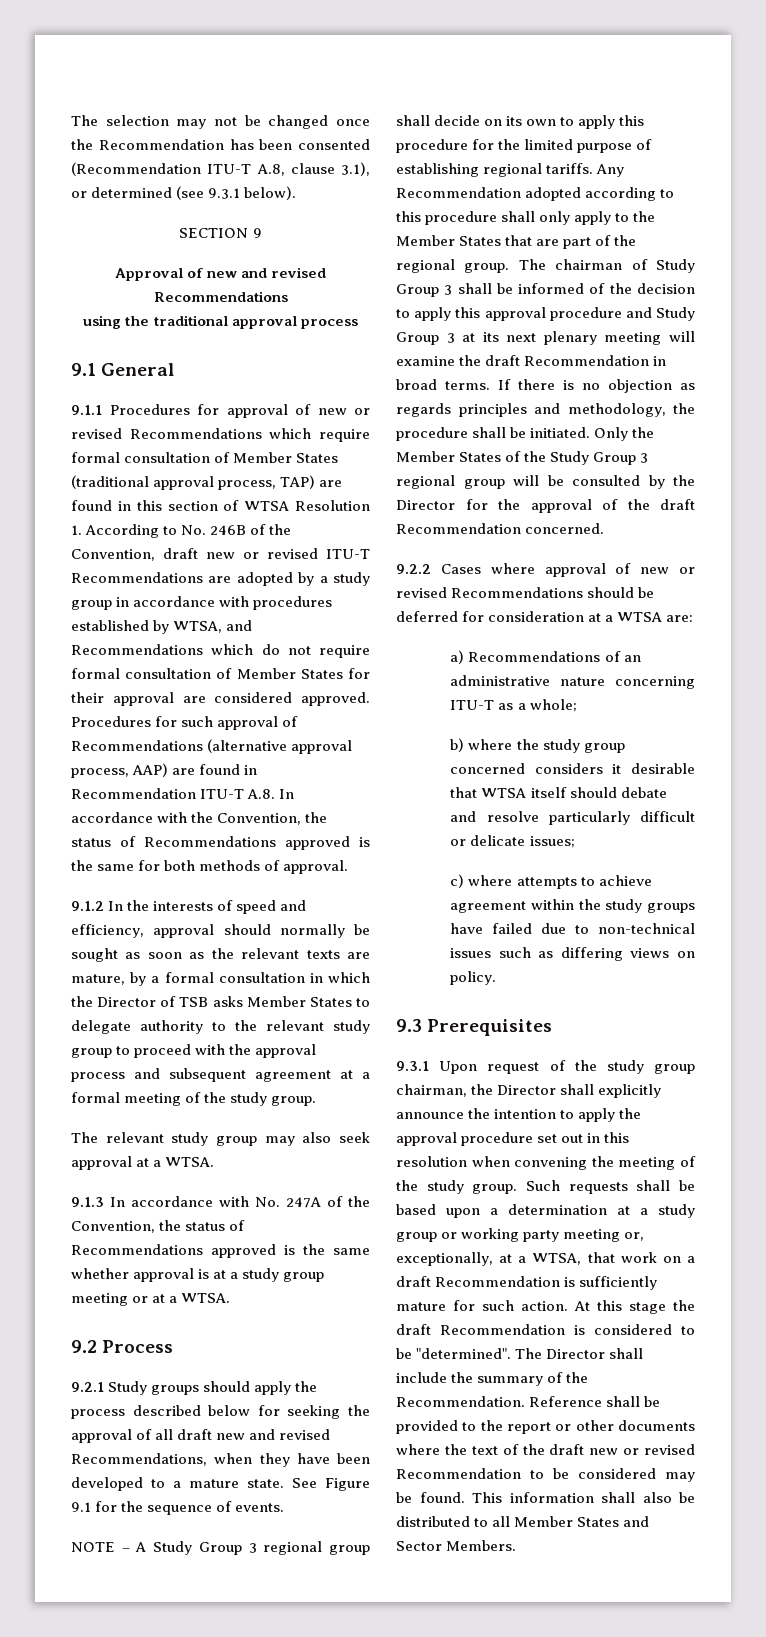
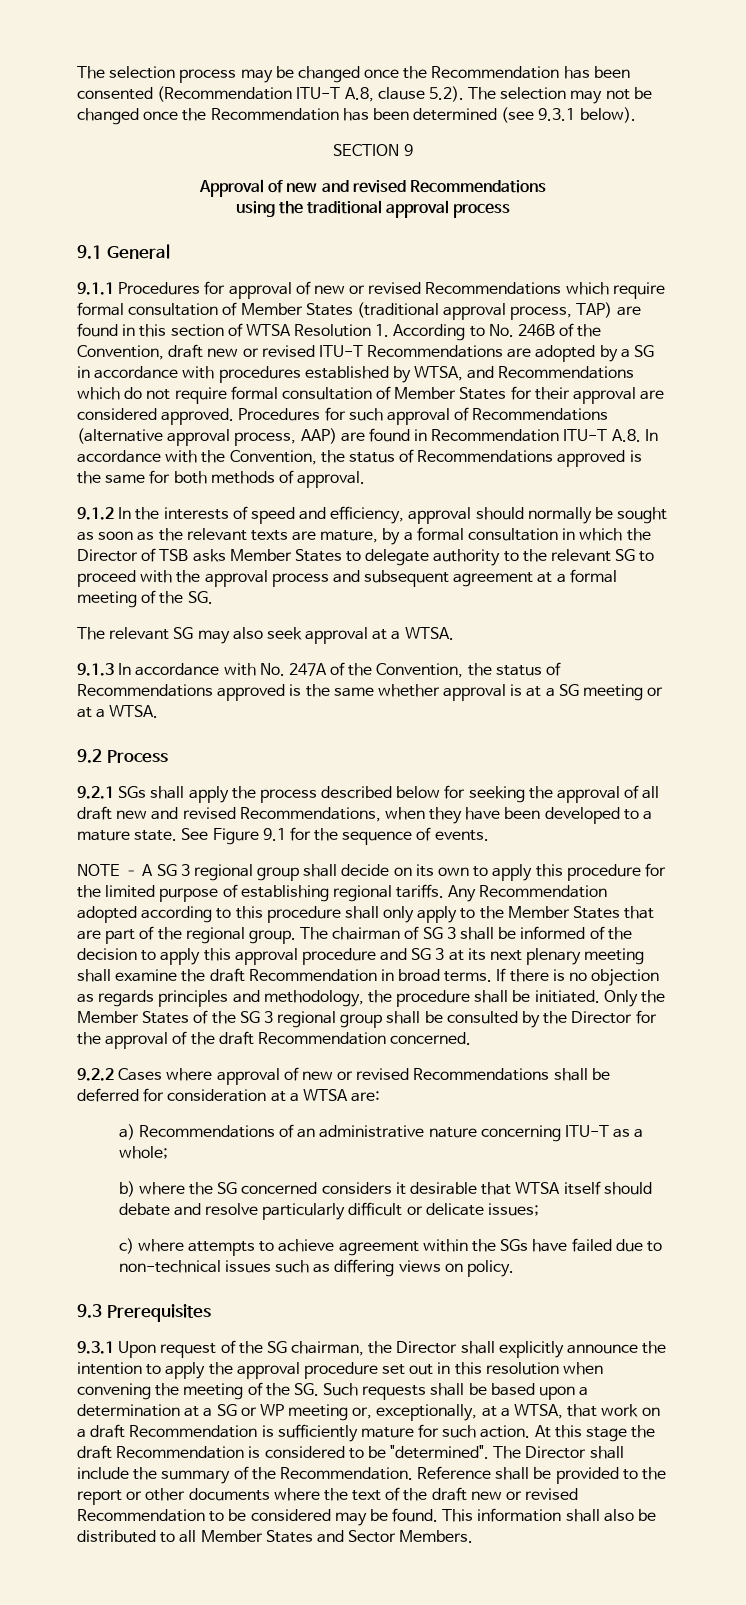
[71,115,237,129] The selection may not -> [77,66,273,83] The selection process may
[341,162,370,176] [71,191,87,198] 3.1), or -> [428,86,652,104] [77,108,409,125] 5.2). The selection may not be changed once the Recommendation has been
[333,572,370,586] [71,600,112,610] study group -> [634,345,655,357] SG
[333,1020,370,1034] [71,1048,112,1058] study group -> [615,549,636,561] SG
[230,1092,317,1106] study group. -> [187,591,213,604] SG.
[171,1132,257,1146] study group -> [173,627,194,639] SG
[242,1268,325,1282] study group -> [558,684,579,696] SG
[108,1381,251,1395] Study groups should -> [118,786,185,799] SGs shall
[153,1541,242,1555] Study Group -> [156,864,177,876] SG
[656,259,695,273] [396,284,439,297] Study Group -> [422,927,443,939] SG
[656,307,695,321] [396,332,439,345] Study Group -> [411,948,432,960] SG
[669,331,695,342] will -> [77,969,111,982] shall
[550,451,649,465] [396,475,539,489] Study Group 3 regional group will -> [239,1011,421,1028] SG 3 regional group shall
[587,587,635,598] should -> [553,1068,588,1081] shall
[542,739,625,753] study group -> [217,1182,238,1194] SG
[605,899,695,913] study groups -> [500,1239,529,1251] SGs
[606,1060,695,1074] study group -> [266,1341,287,1353] SG
[426,1180,518,1194] study group. -> [293,1383,319,1396] SG.
[658,1204,695,1218] [396,1228,560,1242] study group or working party -> [216,1404,284,1416] SG or WP

